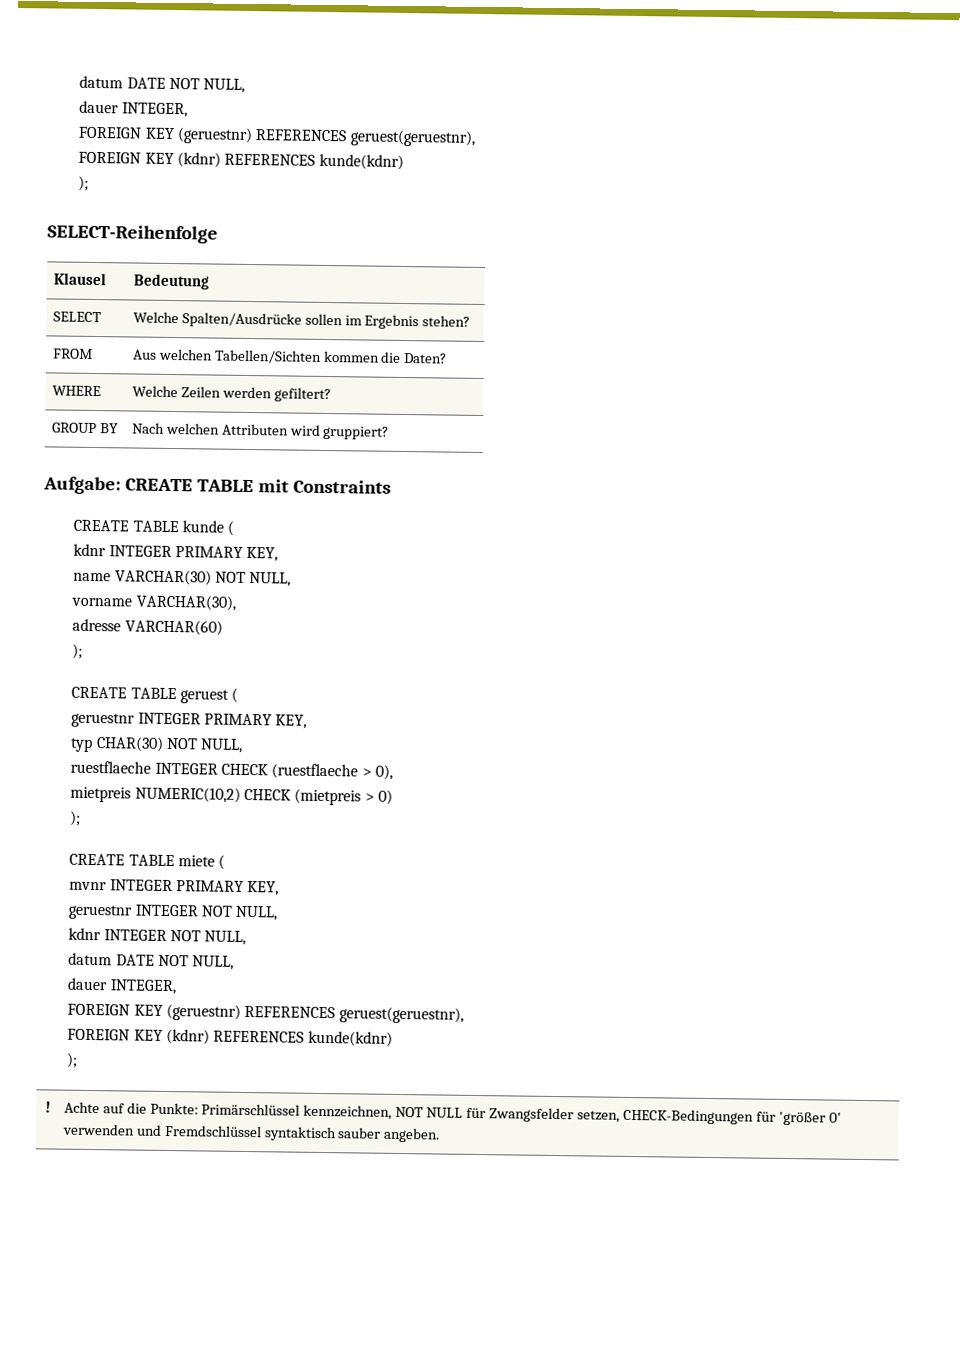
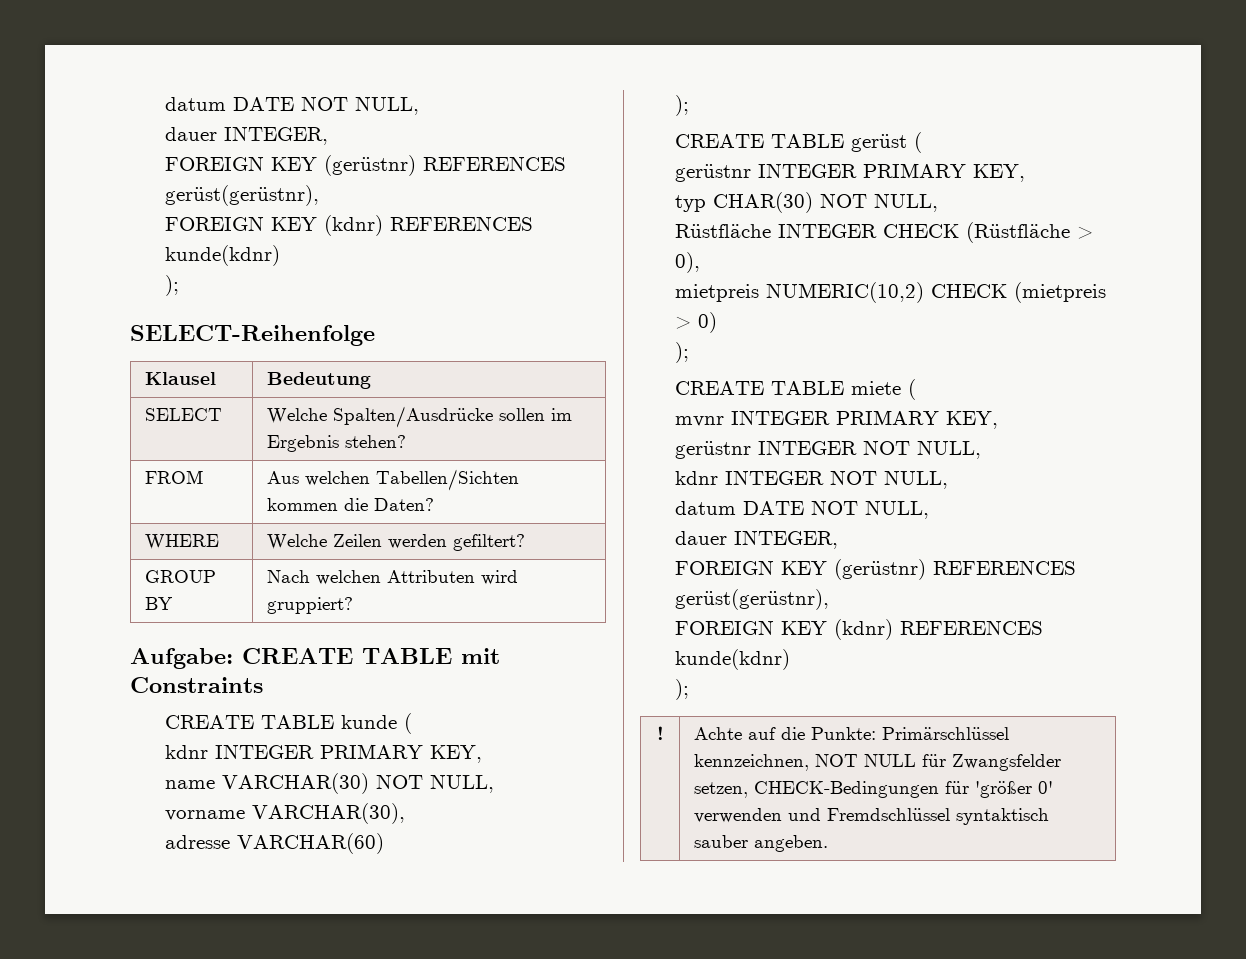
[79,75,246,93] [79,100,188,118] [78,126,476,147] datum DATE NOT NULL, // dauer INTEGER, // FOREIGN KEY (geruestnr) REFERENCES geruest(geruestnr), -> [164,96,419,115] [164,126,328,145] [164,155,566,176] [164,185,319,206] datum DATE NOT NULL, // dauer INTEGER, // FOREIGN KEY (gerüstnr) REFERENCES gerüst(gerüstnr),
[179,687,239,704] [71,712,136,728] geruest ( // geruestnr -> [850,132,922,153] [674,164,751,182] gerüst ( // gerüstnr
[70,760,152,774] ruestflaeche -> [674,224,771,238] Rüstfläche
[271,763,359,780] (ruestflaeche -> [965,222,1070,243] (Rüstfläche
[68,904,133,920] geruestnr -> [674,441,751,459] gerüstnr
[165,1003,464,1024] (geruestnr) REFERENCES geruest(geruestnr), -> [833,559,1076,580] [674,589,829,610] (gerüstnr) REFERENCES gerüst(gerüstnr),

